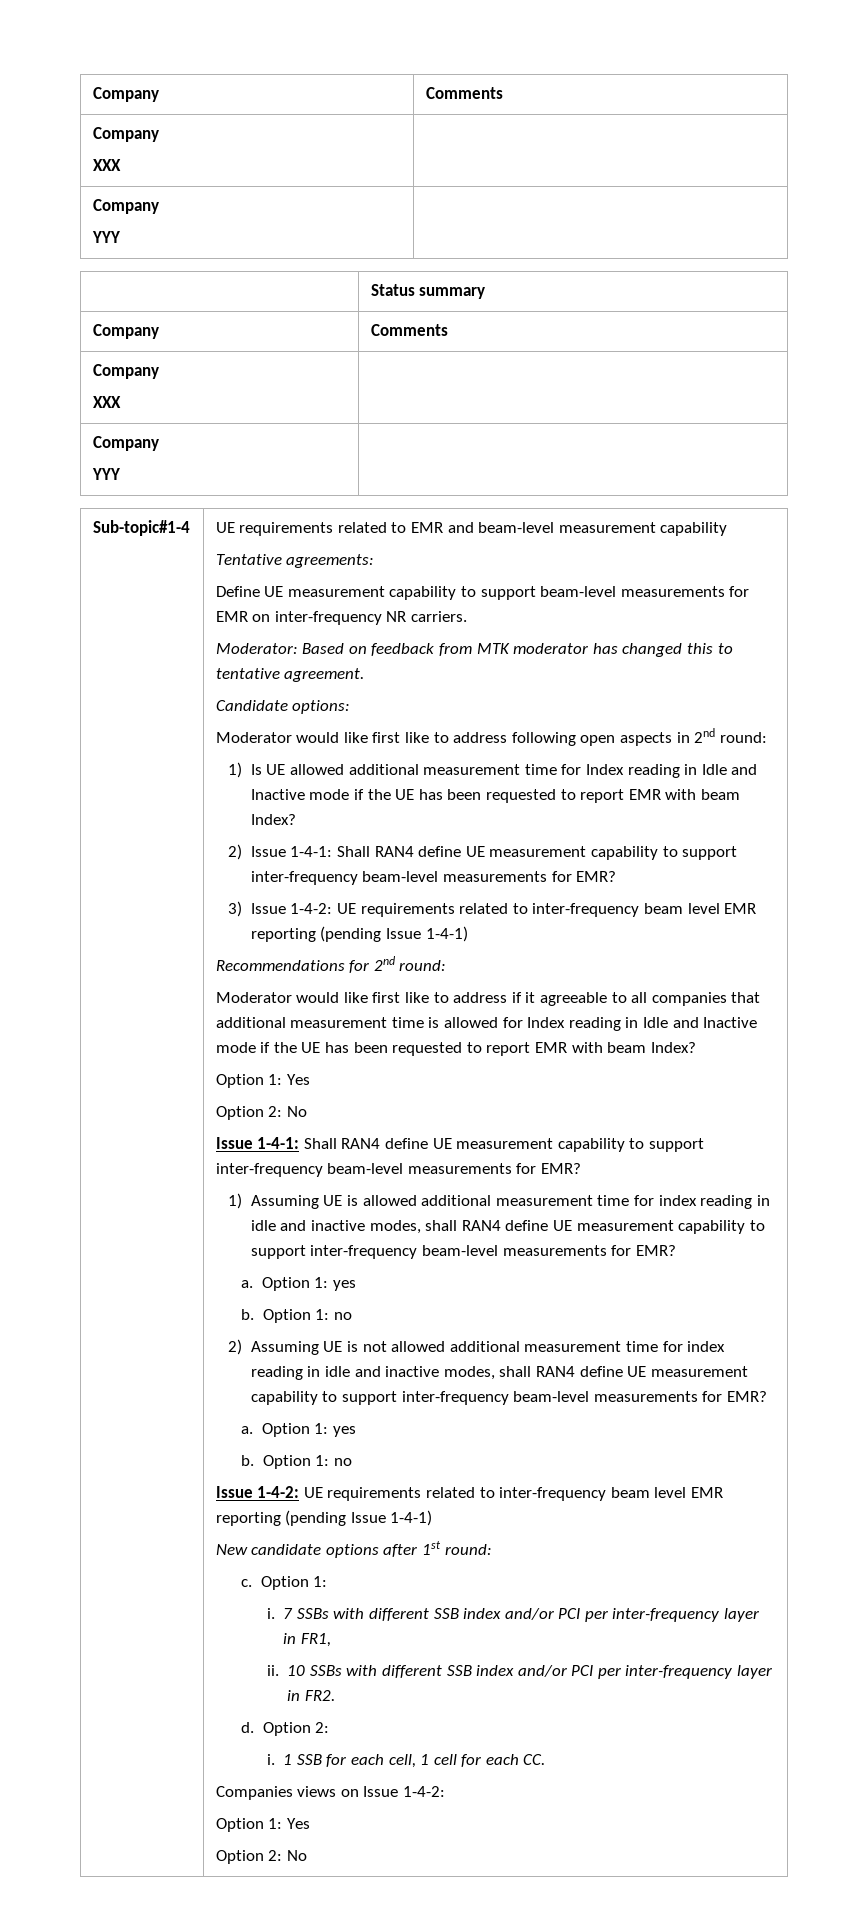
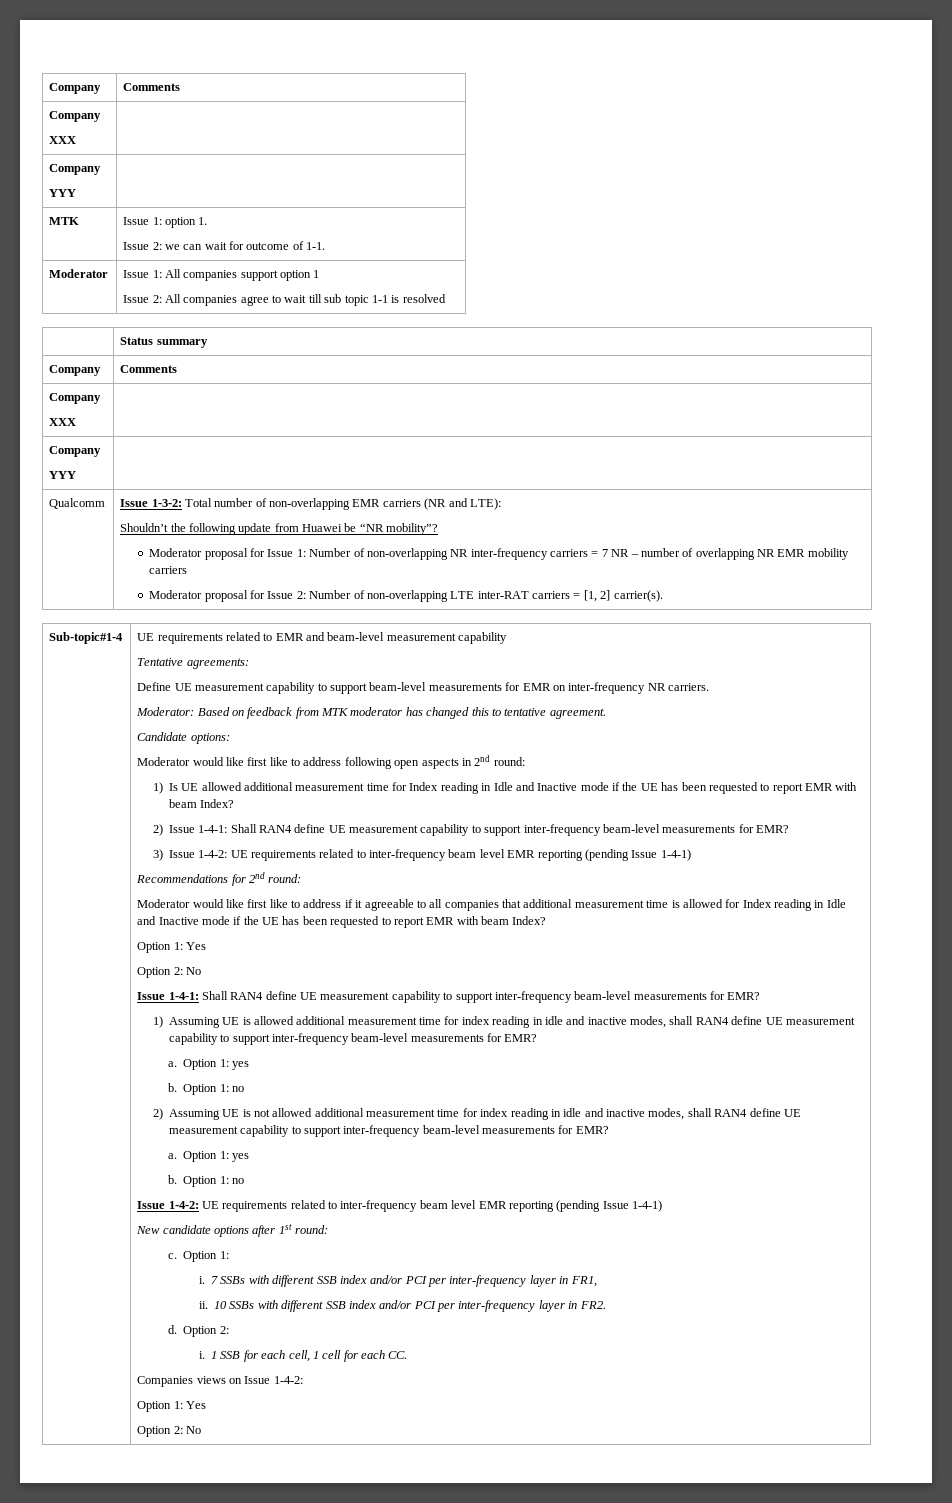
[92,87,159,102] [425,87,503,99] [92,127,159,142] [92,159,121,171] [92,199,159,214] [91,231,120,243] Company | Comments // Company // XXX | // Company // YYY | -> [49,83,102,94] [123,83,181,91] [49,111,102,122] [49,136,77,144] [49,164,102,175] [49,189,77,197] [49,217,80,225] [123,217,208,228] [123,241,326,250] [49,269,109,278] [123,269,320,281] [123,294,446,306] Company | Comments // Company // XXX | // Company // YYY | // MTK | Issue 1: option 1. // Issue 2: we can wait for outcome of 1-1. // Moderator | Issue 1: All companies support option 1 // Issue 2: All companies agree to wait till sub topic 1-1 is resolved
(120, 474) none -> [49,498,106,509] [120,498,501,510] [120,523,439,535] [149,548,849,560] [149,566,188,574] [149,590,663,602] // Qualcomm | Issue 1-3-2: Total number of non-overlapping EMR carriers (NR and LTE): // Shouldn’t the following update from Huawei be “NR mobility”? // Moderator proposal for Issue 1: Number of non-overlapping NR inter-frequency carriers = 7 NR – number of overlapping NR EMR mobility carriers // Moderator proposal for Issue 2: Number of non-overlapping LTE inter-RAT carriers = [1, 2] carrier(s).

